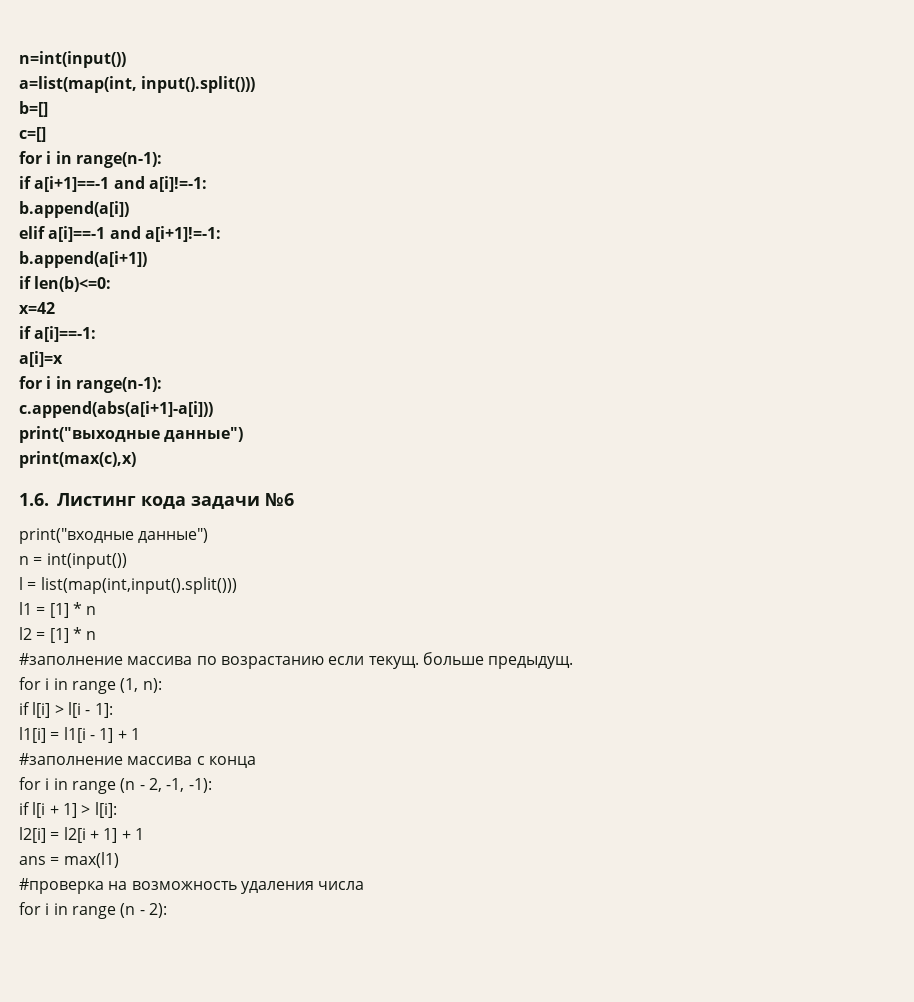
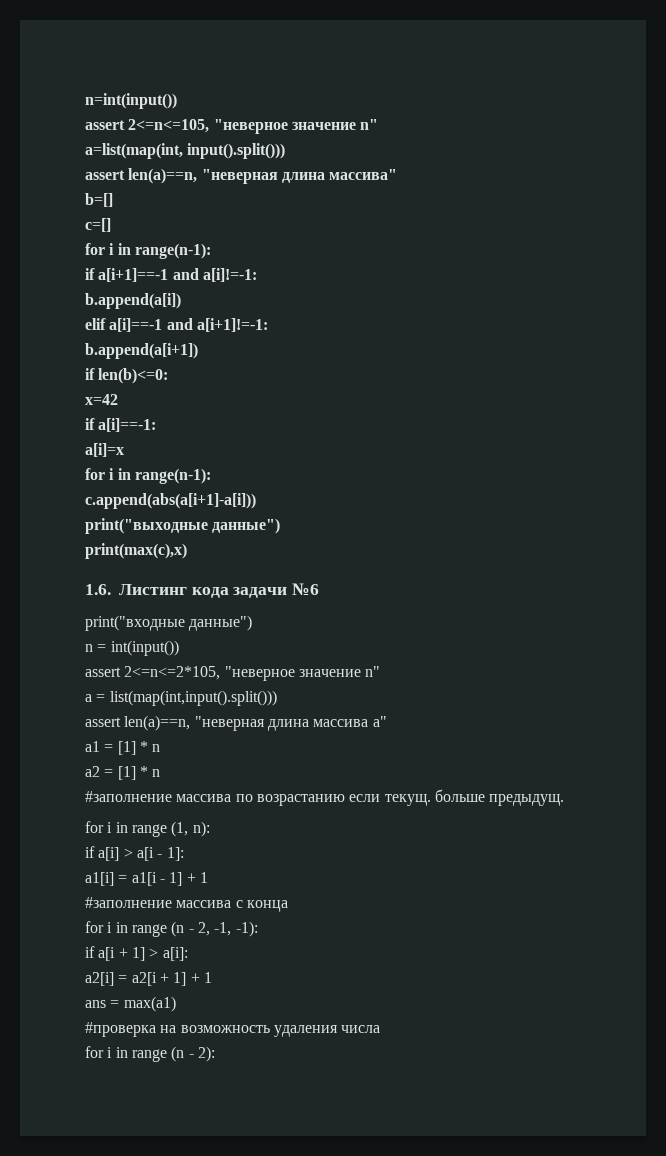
[19,76,256,93] a=list(map(int, input().split())) -> [85,119,379,134] [85,143,286,159] [85,168,398,184] assert 2<=n<=105, "неверное значение n" // a=list(map(int, input().split())) // assert len(a)==n, "неверная длина массива"
[19,577,237,594] [19,602,97,618] [19,627,32,640] l = list(map(int,input().split())) // l1 = [1] * n // l2 -> [85,666,381,681] [85,690,277,706] [85,715,387,731] [85,741,161,755] [85,766,100,777] assert 2<=n<=2*105, "неверное значение n" // a = list(map(int,input().split())) // assert len(a)==n, "неверная длина массива а" // a1 = [1] * n // a2
[32,702,81,718] l[i] > l[i -> [98,847,154,861] a[i] > a[i
[19,727,86,743] l1[i] = l1[i -> [85,872,157,886] a1[i] = a1[i
[32,802,46,818] l[i -> [98,947,116,961] a[i
[94,802,117,818] [19,827,86,843] l[i]: // l2[i] = l2[i -> [162,947,188,961] [85,972,157,986] a[i]: // a2[i] = a2[i
[63,852,119,868] max(l1) -> [123,996,176,1012] max(a1)

